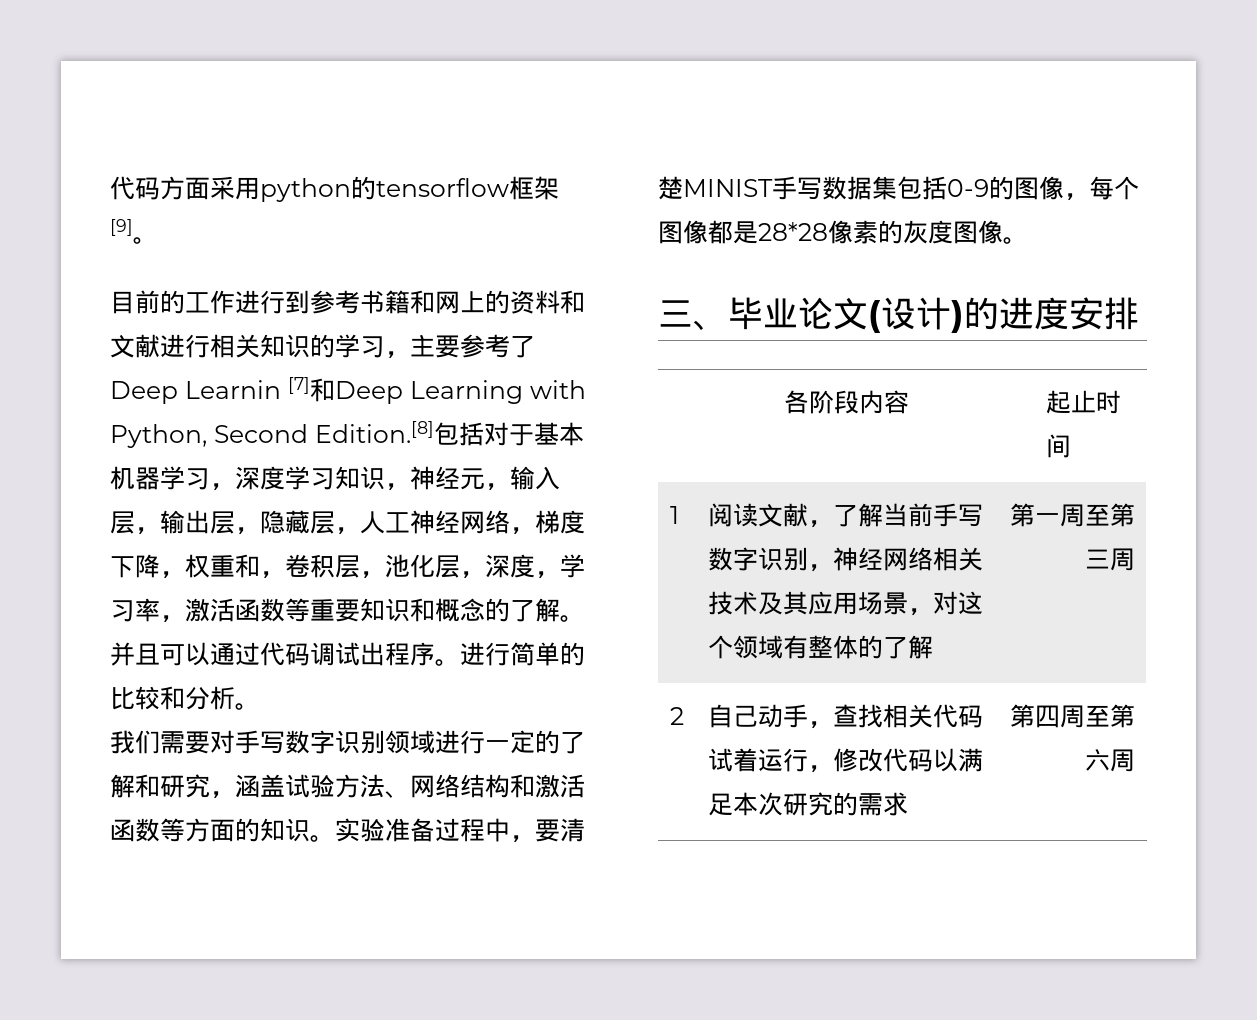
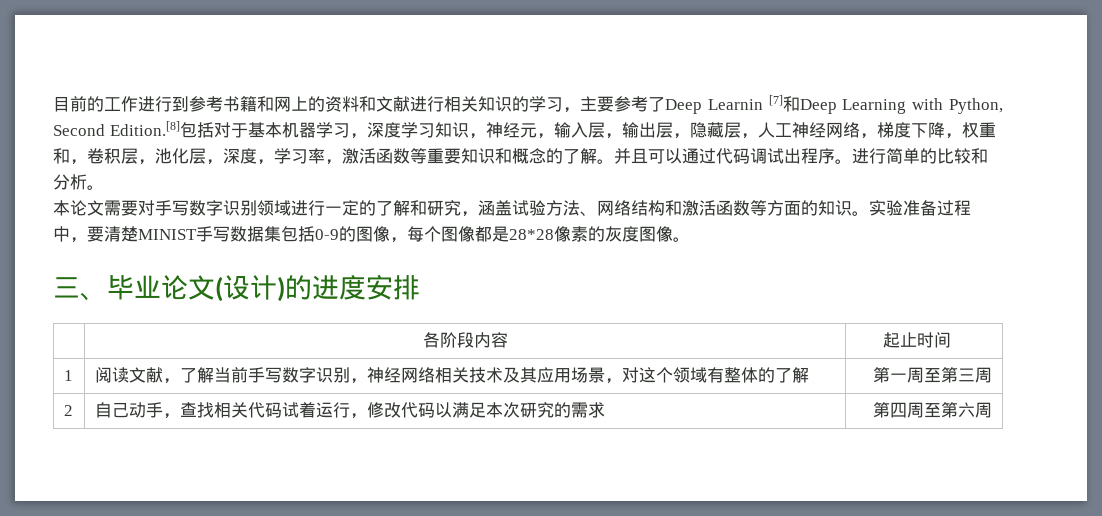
[110,176,559,202] [110,219,133,236] [133,237,158,244] 代码方面采用python的tensorflow框架[9]。 // -> (53, 104) none
[110,730,160,754] 我们 -> [53,200,104,216] 本论文

